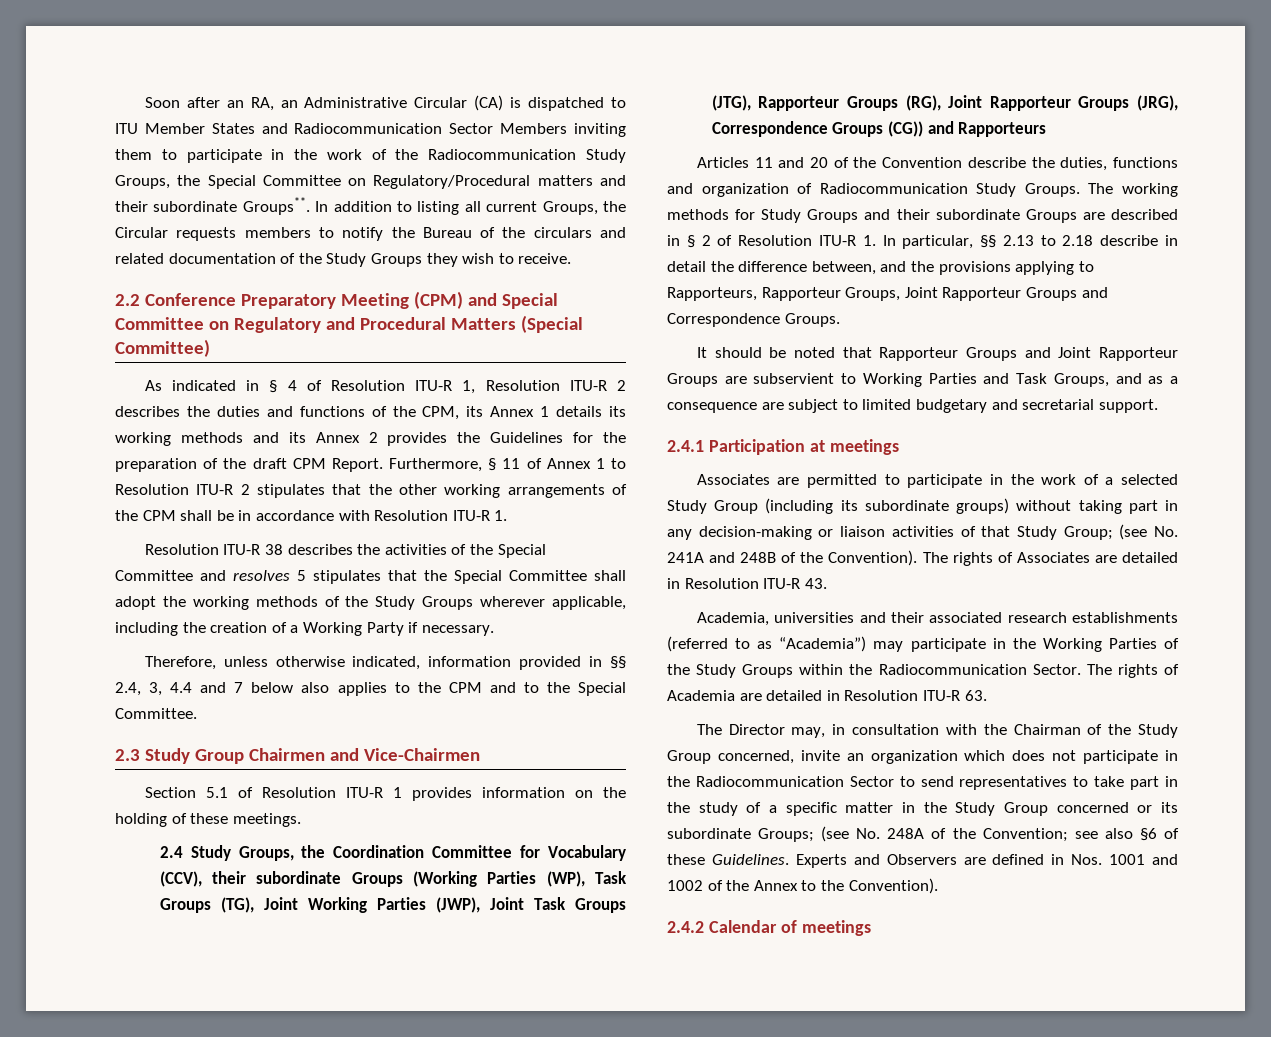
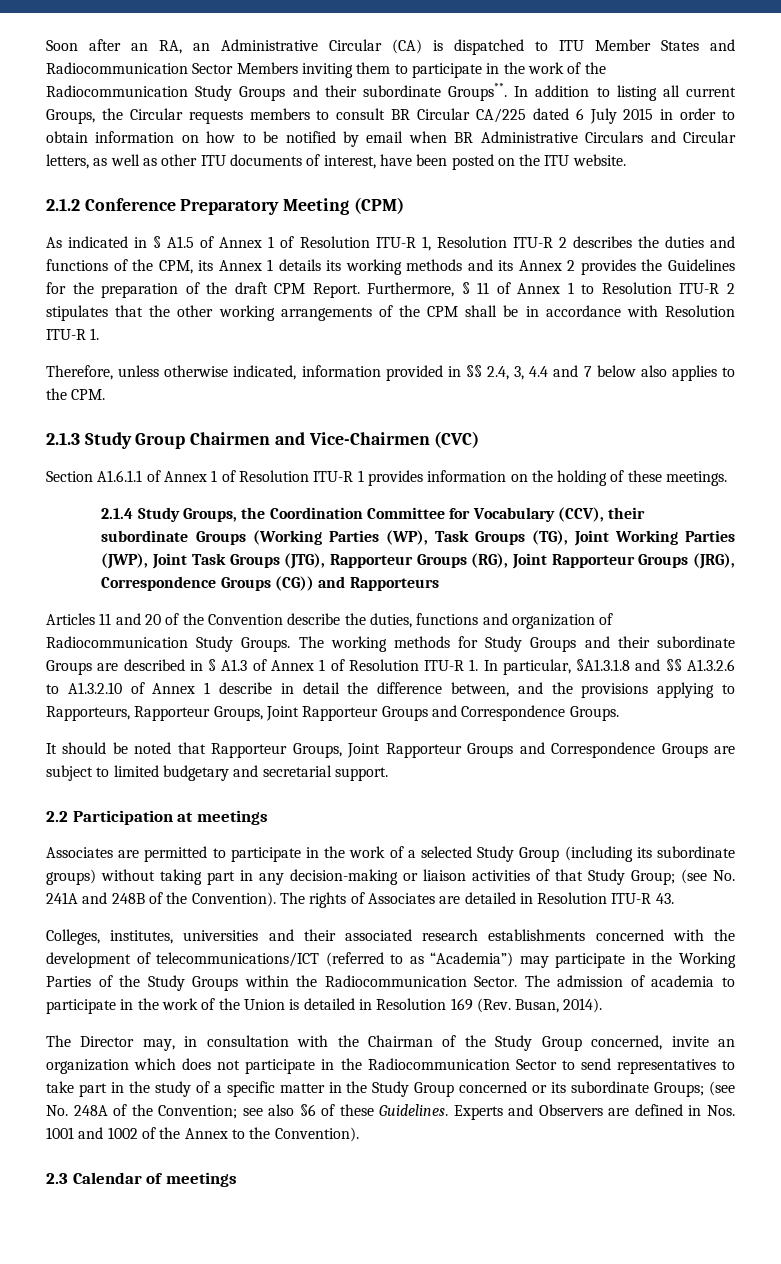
[115,175,593,189] Groups, the Special Committee on Regulatory/Procedural matters -> [239,86,286,101] Groups
[342,227,626,241] [115,253,572,267] [115,291,558,309] [115,315,583,333] [115,339,210,357] notify the Bureau of the circulars and related documentation of the Study Groups they wish to receive. // 2.2 Conference Preparatory Meeting (CPM) and Special Committee on Regulatory and Procedural Matters (Special Committee) -> [336,108,735,124] [46,131,737,147] [46,154,626,170] [46,197,404,215] consult BR Circular CA/225 dated 6 July 2015 in order to obtain information on how to be notified by email when BR Administrative Circulars and Circular letters, as well as other ITU documents of interest, have been posted on the ITU website. // 2.1.2 Conference Preparatory Meeting (CPM)
[287,380,297,391] 4 -> [167,236,275,248] A1.5 of Annex 1
[144,544,546,558] [115,570,626,584] [115,596,626,610] [115,622,494,636] // Resolution ITU-R 38 describes the activities of the Special Committee and resolves 5 stipulates that the Special Committee shall adopt the working methods of the Study Groups wherever applicable, including the creation of a Working Party if necessary. -> (100, 334) none
[448,682,626,696] [115,708,197,719] [115,749,140,761] CPM and to the Special Committee. // 2.3 -> [71,389,106,400] [46,432,80,445] CPM. // 2.1.3
(480, 754) none -> [434,431,480,448] (CVC)
[205,787,228,798] 5.1 -> [97,470,218,482] A1.6.1.1 of Annex 1
[159,846,183,858] 2.4 -> [101,508,134,519] 2.1.4
[701,235,711,246] 2 -> [221,659,326,671] A1.3 of Annex 1
[980,235,1094,248] §§ 2.13 to 2.18 -> [576,659,736,671] [46,682,211,694] §A1.3.1.8 and §§ A1.3.2.6 to A1.3.2.10 of Annex 1
[965,347,1178,361] [667,373,1178,387] [667,402,757,413] Groups and Joint Rapporteur Groups are subservient to Working Parties and Task Groups, and as a consequence -> [292,742,708,758] Groups, Joint Rapporteur Groups and Correspondence Groups
[667,440,704,452] 2.4.1 -> [46,811,68,822] 2.2
[696,612,769,626] Academia, -> [46,929,174,945] Colleges, institutes,
(1178, 617) none -> [595,929,736,941] [46,952,320,968] concerned with the development of telecommunications/ICT
[1117,664,1179,678] [667,690,987,701] rights of Academia are detailed in Resolution ITU-R 63. -> [557,975,736,987] [46,998,603,1014] admission of academia to participate in the work of the Union is detailed in Resolution 169 (Rev. Busan, 2014).
[667,921,704,933] 2.4.2 -> [46,1173,68,1184] 2.3

